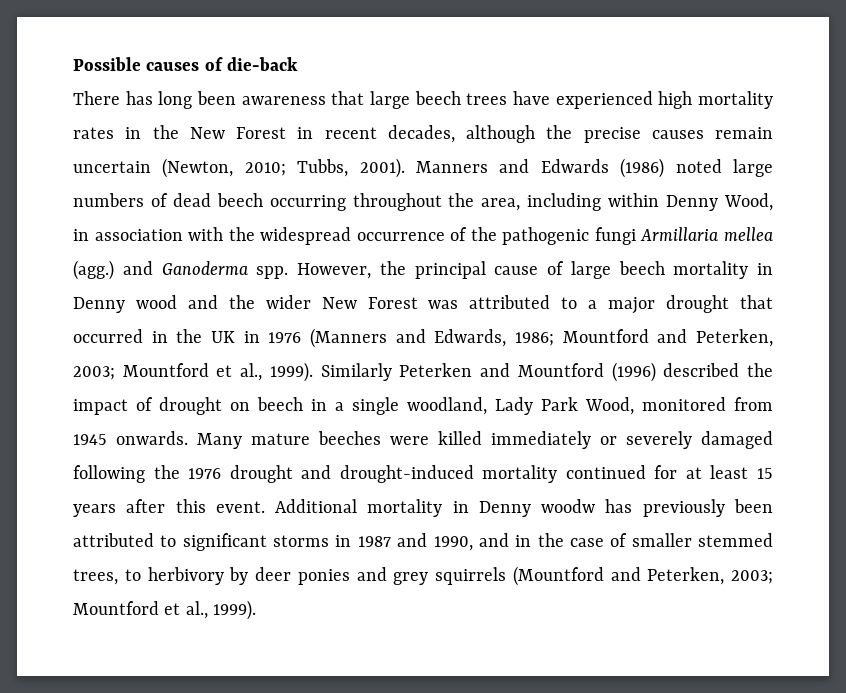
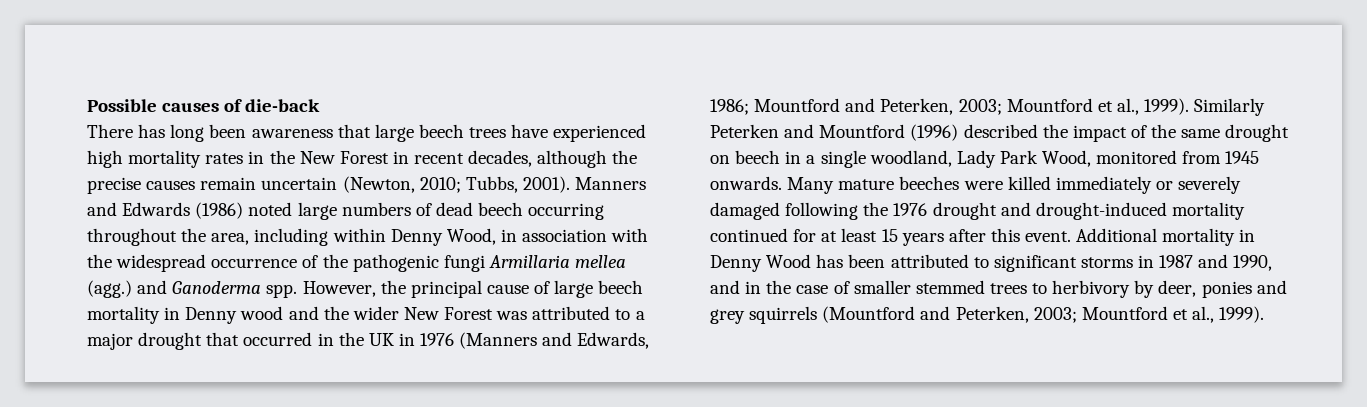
(153, 404) none -> [1151,124,1221,138] the same
[541,499,725,517] woodw has previously -> [766,254,844,268] Wood has
[73,569,118,585] trees, -> [989,283,1027,294] trees
[255,567,291,581] deer -> [1158,280,1197,297] deer,

